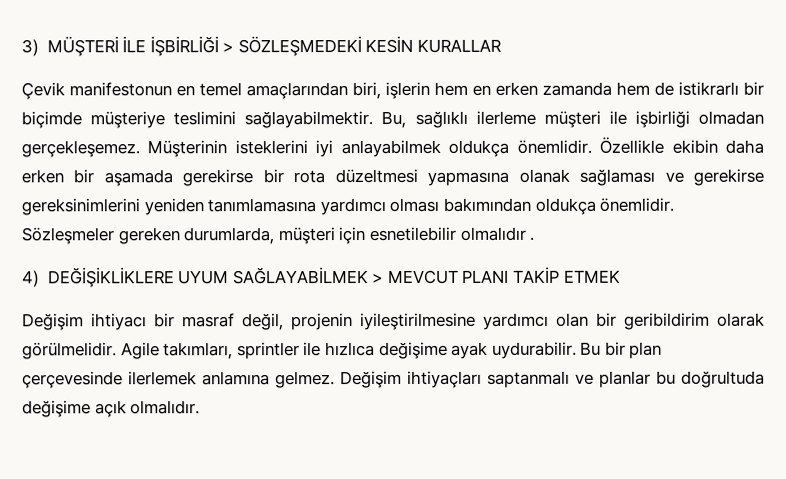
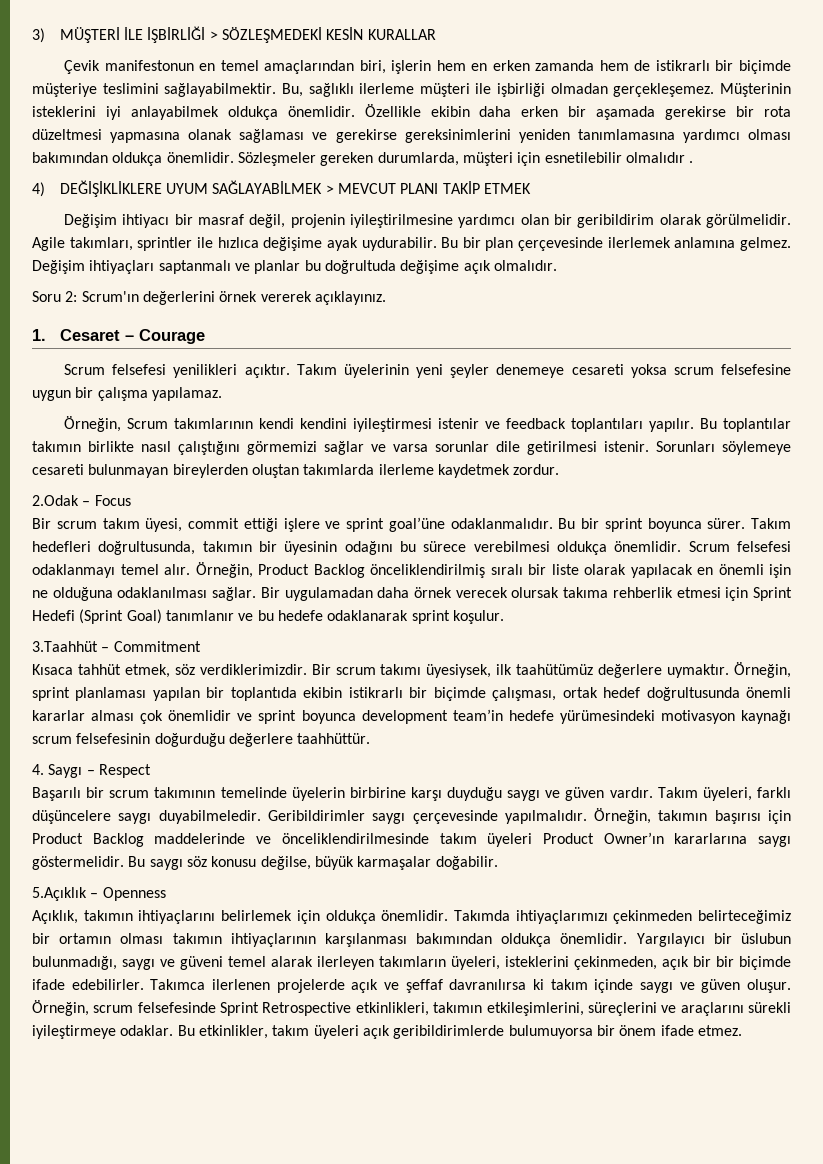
(201, 407) none -> [32,291,386,305] [32,329,205,344] [64,364,791,378] [32,387,222,401] [64,416,792,432] [32,441,791,455] [32,464,560,478] [32,495,131,506] [32,517,791,532] [32,541,792,555] [32,562,791,578] [32,587,792,601] [32,609,504,624] [32,641,201,652] [32,662,791,678] [32,687,791,701] [32,709,792,724] [32,733,371,747] [32,764,151,778] [32,787,791,801] [32,808,791,824] [32,832,792,847] [32,856,498,870] [32,887,166,901] [32,910,791,924] [32,933,791,947] [32,956,791,970] [32,979,791,993] [32,1000,792,1016] [32,1025,742,1039] // Soru 2: Scrum'ın değerlerini örnek vererek açıklayınız. // 1. Cesaret – Courage // Scrum felsefesi yenilikleri açıktır. Takım üyelerinin yeni şeyler denemeye cesareti yoksa scrum felsefesine uygun bir çalışma yapılamaz. // Örneğin, Scrum takımlarının kendi kendini iyileştirmesi istenir ve feedback toplantıları yapılır. Bu toplantılar takımın birlikte nasıl çalıştığını görmemizi sağlar ve varsa sorunlar dile getirilmesi istenir. Sorunları söylemeye cesareti bulunmayan bireylerden oluştan takımlarda ilerleme kaydetmek zordur. // 2.Odak – Focus // Bir scrum takım üyesi, commit ettiği işlere ve sprint goal’üne odaklanmalıdır. Bu bir sprint boyunca sürer. Takım hedefleri doğrultusunda, takımın bir üyesinin odağını bu sürece verebilmesi oldukça önemlidir. Scrum felsefesi odaklanmayı temel alır. Örneğin, Product Backlog önceliklendirilmiş sıralı bir liste olarak yapılacak en önemli işin ne olduğuna odaklanılması sağlar. Bir uygulamadan daha örnek verecek olursak takıma rehberlik etmesi için Sprint Hedefi (Sprint Goal) tanımlanır ve bu hedefe odaklanarak sprint koşulur. // 3.Taahhüt – Commitment // Kısaca tahhüt etmek, söz verdiklerimizdir. Bir scrum takımı üyesiysek, ilk taahütümüz değerlere uymaktır. Örneğin, sprint planlaması yapılan bir toplantıda ekibin istikrarlı bir biçimde çalışması, ortak hedef doğrultusunda önemli kararlar alması çok önemlidir ve sprint boyunca development team’in hedefe yürümesindeki motivasyon kaynağı scrum felsefesinin doğurduğu değerlere taahhüttür. // 4. Saygı – Respect // Başarılı bir scrum takımının temelinde üyelerin birbirine karşı duyduğu saygı ve güven vardır. Takım üyeleri, farklı düşüncelere saygı duyabilmeledir. Geribildirimler saygı çerçevesinde yapılmalıdır. Örneğin, takımın başırısı için Product Backlog maddelerinde ve önceliklendirilmesinde takım üyeleri Product Owner’ın kararlarına saygı göstermelidir. Bu saygı söz konusu değilse, büyük karmaşalar doğabilir. // 5.Açıklık – Openness // Açıklık, takımın ihtiyaçlarını belirlemek için oldukça önemlidir. Takımda ihtiyaçlarımızı çekinmeden belirteceğimiz bir ortamın olması takımın ihtiyaçlarının karşılanması bakımından oldukça önemlidir. Yargılayıcı bir üslubun bulunmadığı, saygı ve güveni temel alarak ilerleyen takımların üyeleri, isteklerini çekinmeden, açık bir bir biçimde ifade edebilirler. Takımca ilerlenen projelerde açık ve şeffaf davranılırsa ki takım içinde saygı ve güven oluşur. Örneğin, scrum felsefesinde Sprint Retrospective etkinlikleri, takımın etkileşimlerini, süreçlerini ve araçlarını sürekli iyileştirmeye odaklar. Bu etkinlikler, takım üyeleri açık geribildirimlerde bulumuyorsa bir önem ifade etmez.

